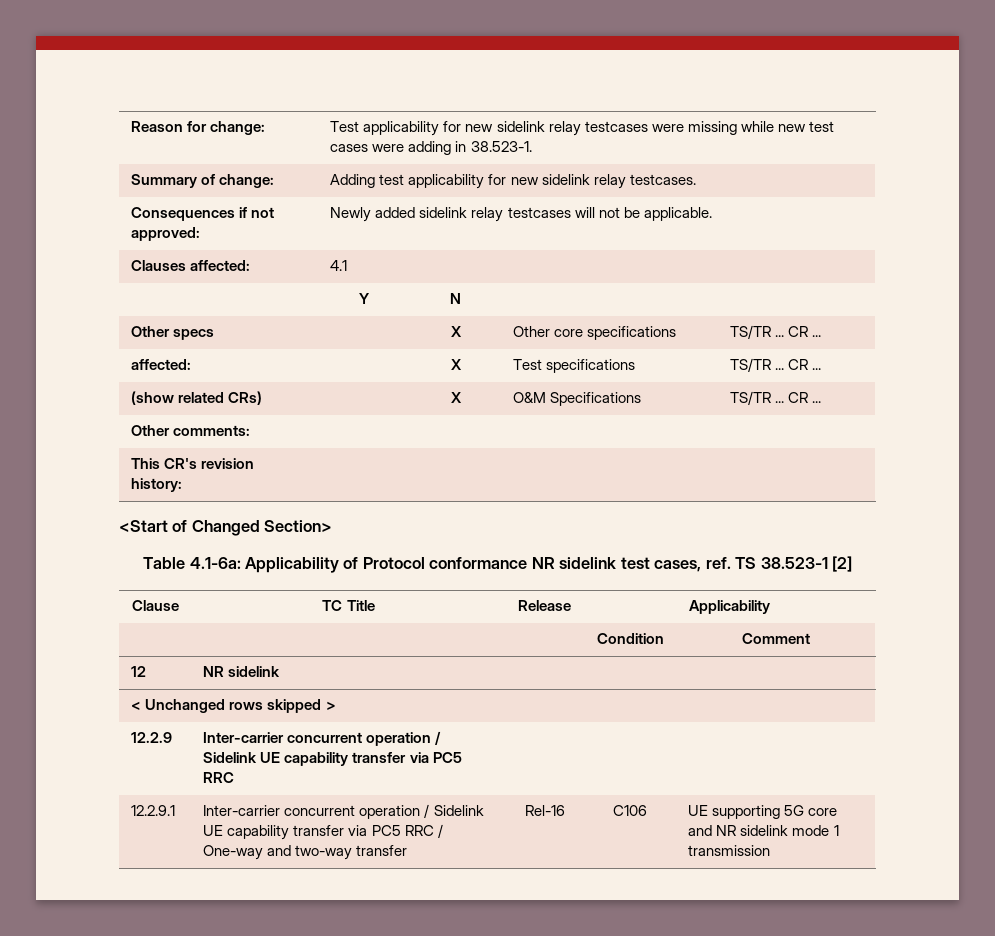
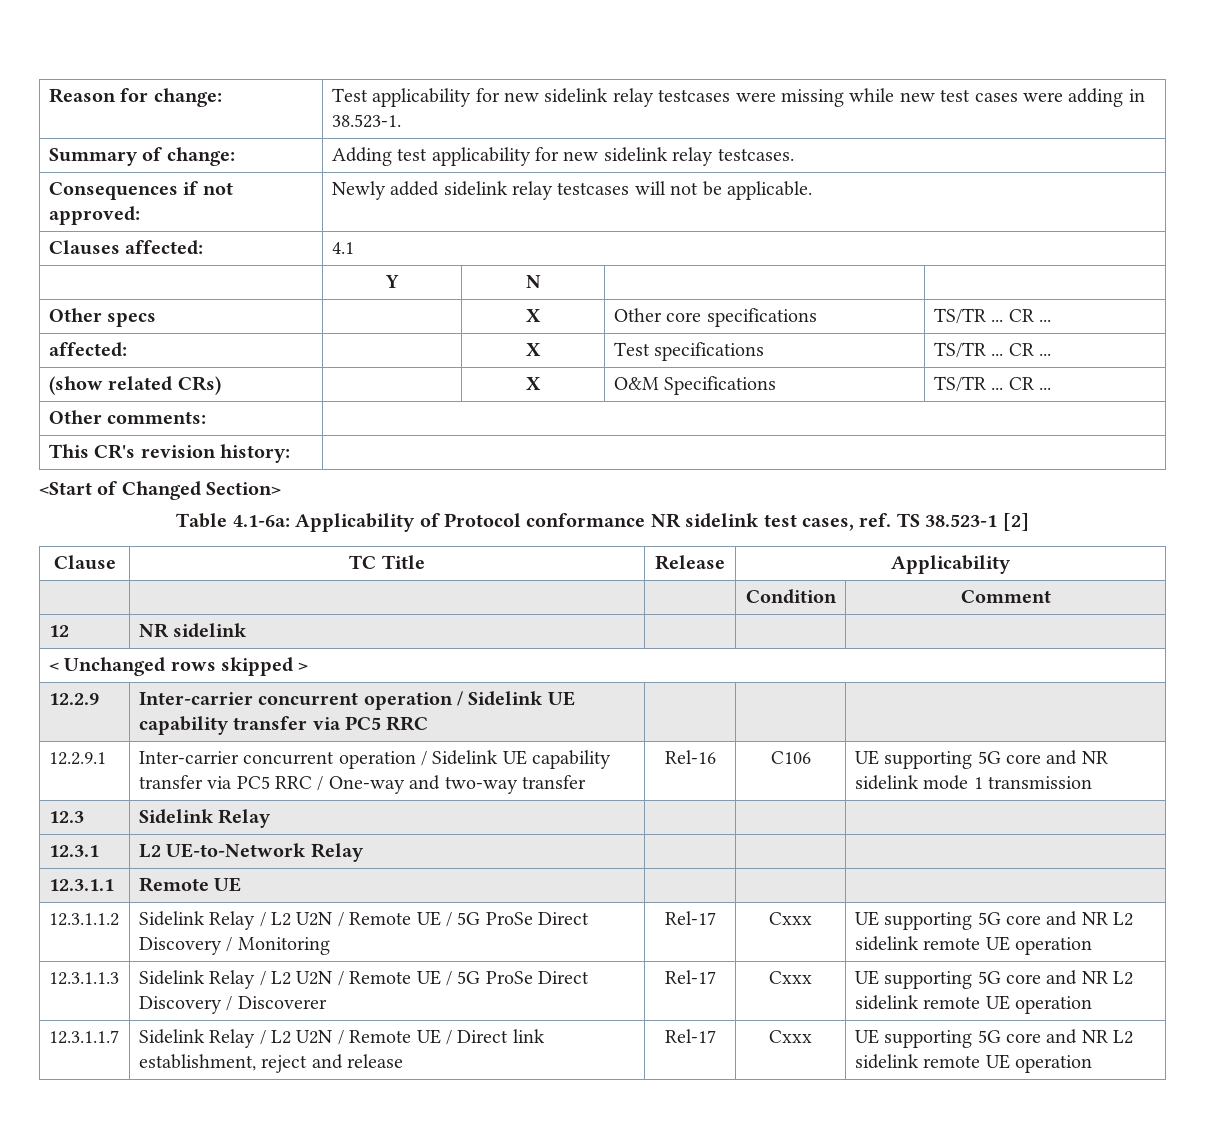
(771, 850) none -> [48,811,84,823] [138,809,272,828] [48,845,99,857] [138,843,364,862] [48,879,114,891] [138,877,242,892] [48,913,119,926] [138,911,590,930] [138,937,330,955] [664,911,716,925] [769,912,812,925] [854,911,1134,930] [854,936,1092,955] [48,972,119,985] [138,970,590,989] [138,996,327,1014] [664,970,716,984] [769,971,812,984] [854,970,1134,989] [854,995,1092,1014] [48,1030,119,1044] [138,1029,545,1048] [138,1054,403,1073] [664,1029,716,1043] [769,1030,812,1043] [854,1029,1134,1048] [854,1054,1092,1073] // 12.3 | Sidelink Relay | | | // 12.3.1 | L2 UE-to-Network Relay | | | // 12.3.1.1 | Remote UE | | | // 12.3.1.1.2 | Sidelink Relay / L2 U2N / Remote UE / 5G ProSe Direct Discovery / Monitoring | Rel-17 | Cxxx | UE supporting 5G core and NR L2 sidelink remote UE operation // 12.3.1.1.3 | Sidelink Relay / L2 U2N / Remote UE / 5G ProSe Direct Discovery / Discoverer | Rel-17 | Cxxx | UE supporting 5G core and NR L2 sidelink remote UE operation // 12.3.1.1.7 | Sidelink Relay / L2 U2N / Remote UE / Direct link establishment, reject and release | Rel-17 | Cxxx | UE supporting 5G core and NR L2 sidelink remote UE operation

